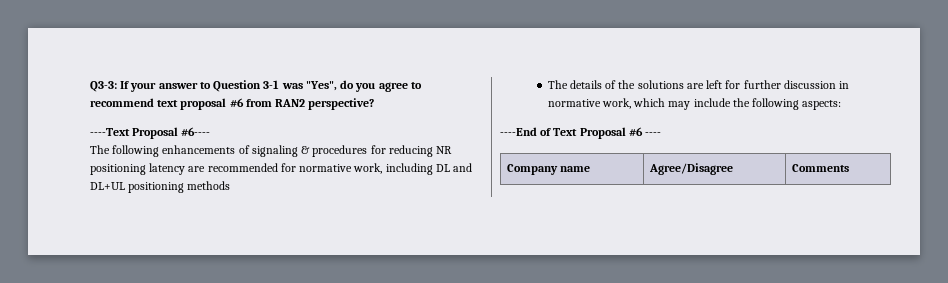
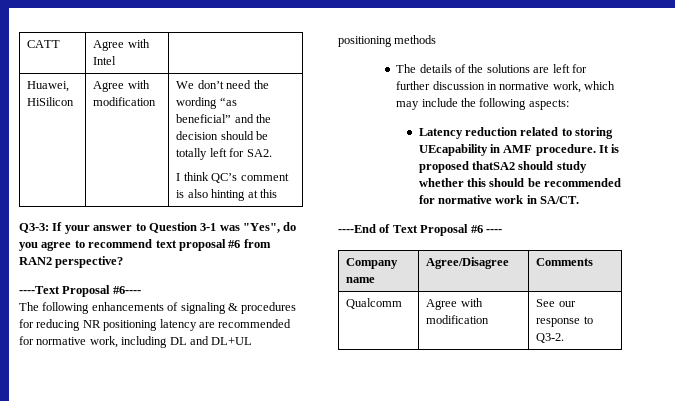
(90, 86) none -> [27,40,61,48] [93,39,150,51] [93,56,117,65] [27,81,70,92] [27,97,75,106] [93,80,150,92] [93,97,157,106] [176,80,269,89] [176,97,237,109] [176,114,272,123] [176,131,269,140] [176,148,272,160] [176,172,289,183] [176,189,277,201] CATT | Agree with Intel | // Huawei, HiSilicon | Agree with modification | We don’t need the wording “as beneficial” and the decision should be totally left for SA2. // I think QC’s comment is also hinting at this //
(842, 105) none -> [418,127,614,139] [418,144,620,156] [418,161,587,173] [418,178,622,187] [418,195,580,204] // Latency reduction related to storing UEcapability in AMF procedure. It is proposed thatSA2 should study whether this should be recommended for normative work in SA/CT.
(849, 168) none -> [346,298,403,309] [426,298,483,310] [426,315,490,324] [536,299,576,307] [536,316,593,327] [536,333,565,343] // Qualcomm | Agree with modification | See our response to Q3-2.

